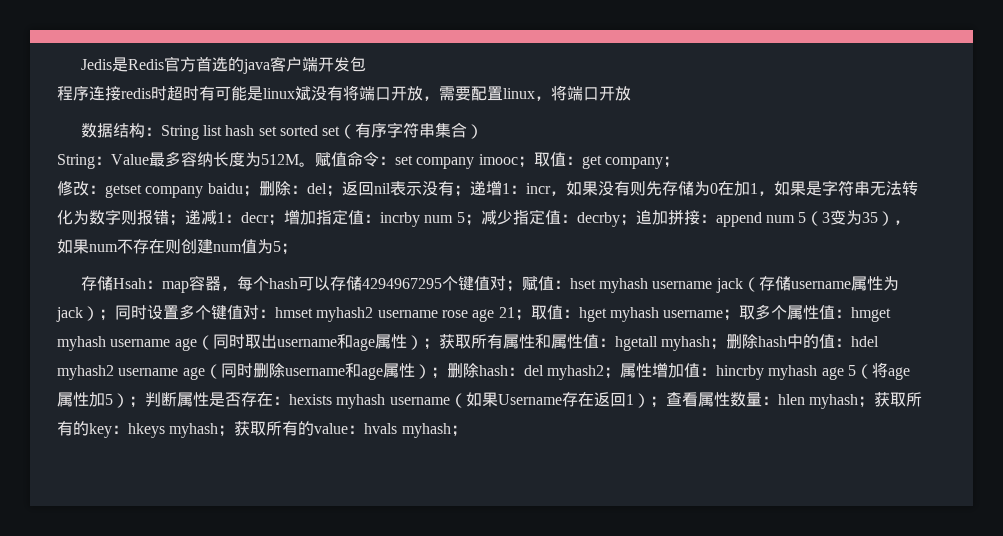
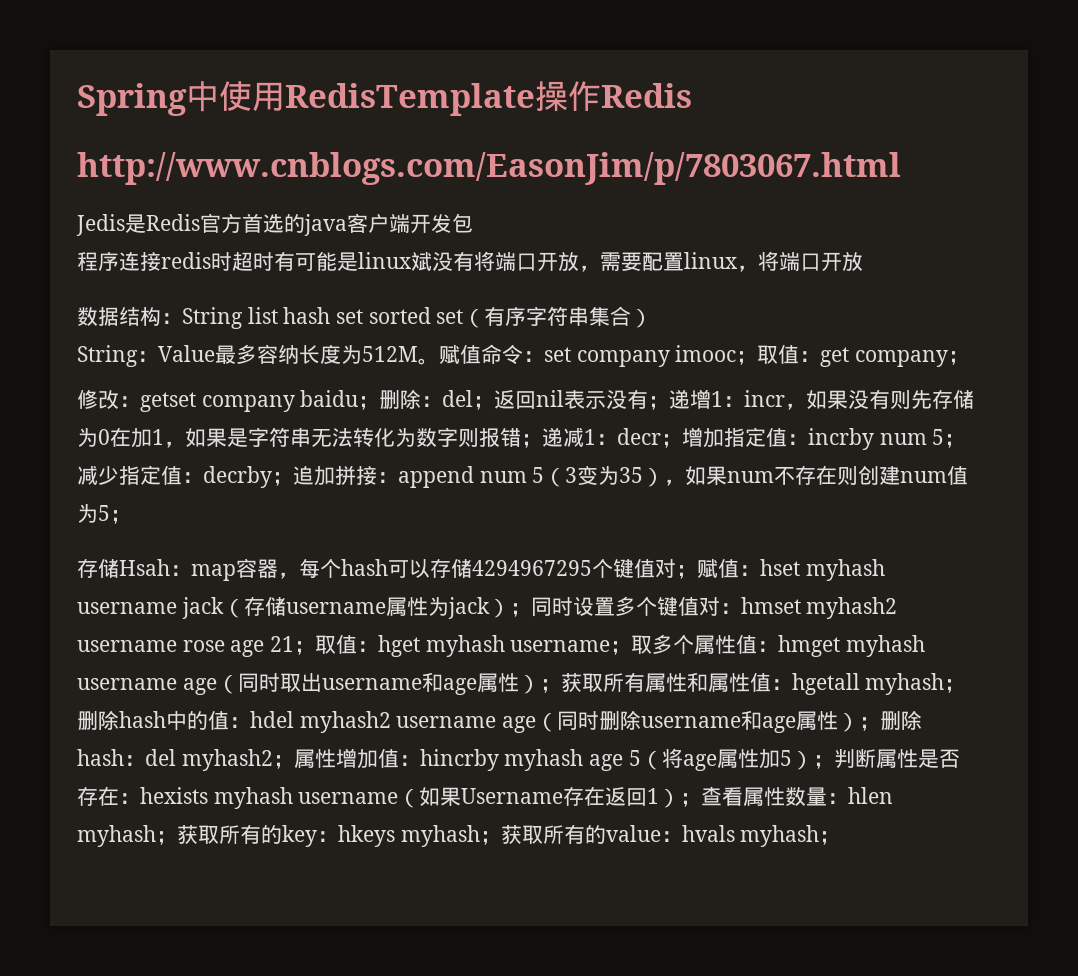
(80, 64) none -> [77,81,692,116] [77,152,901,185] Spring中使用RedisTemplate操作Redis // http://www.cnblogs.com/EasonJim/p/7803067.html //

